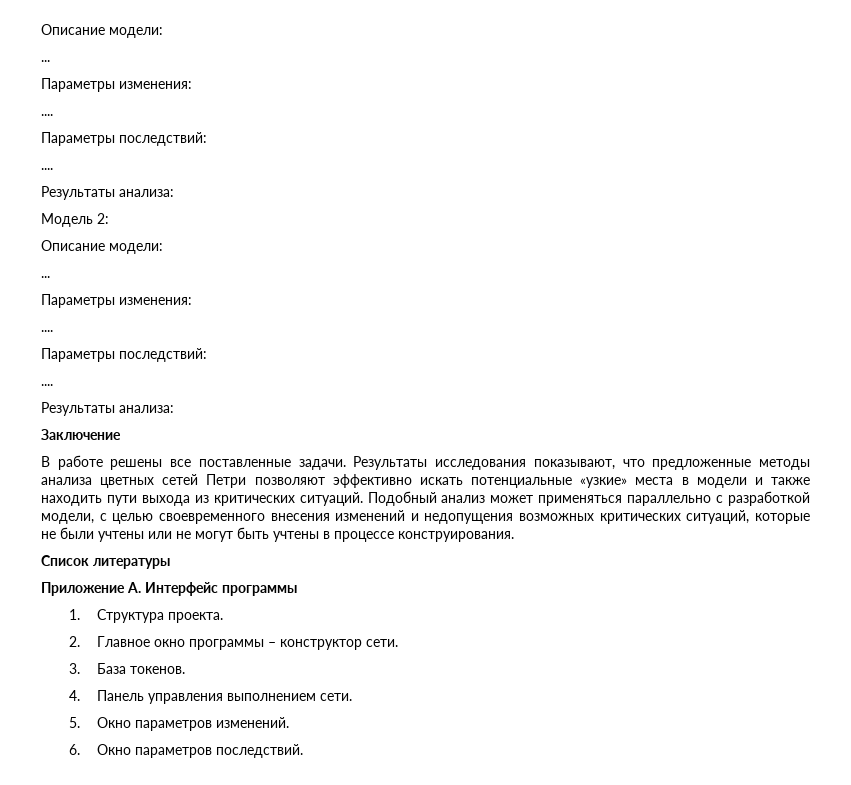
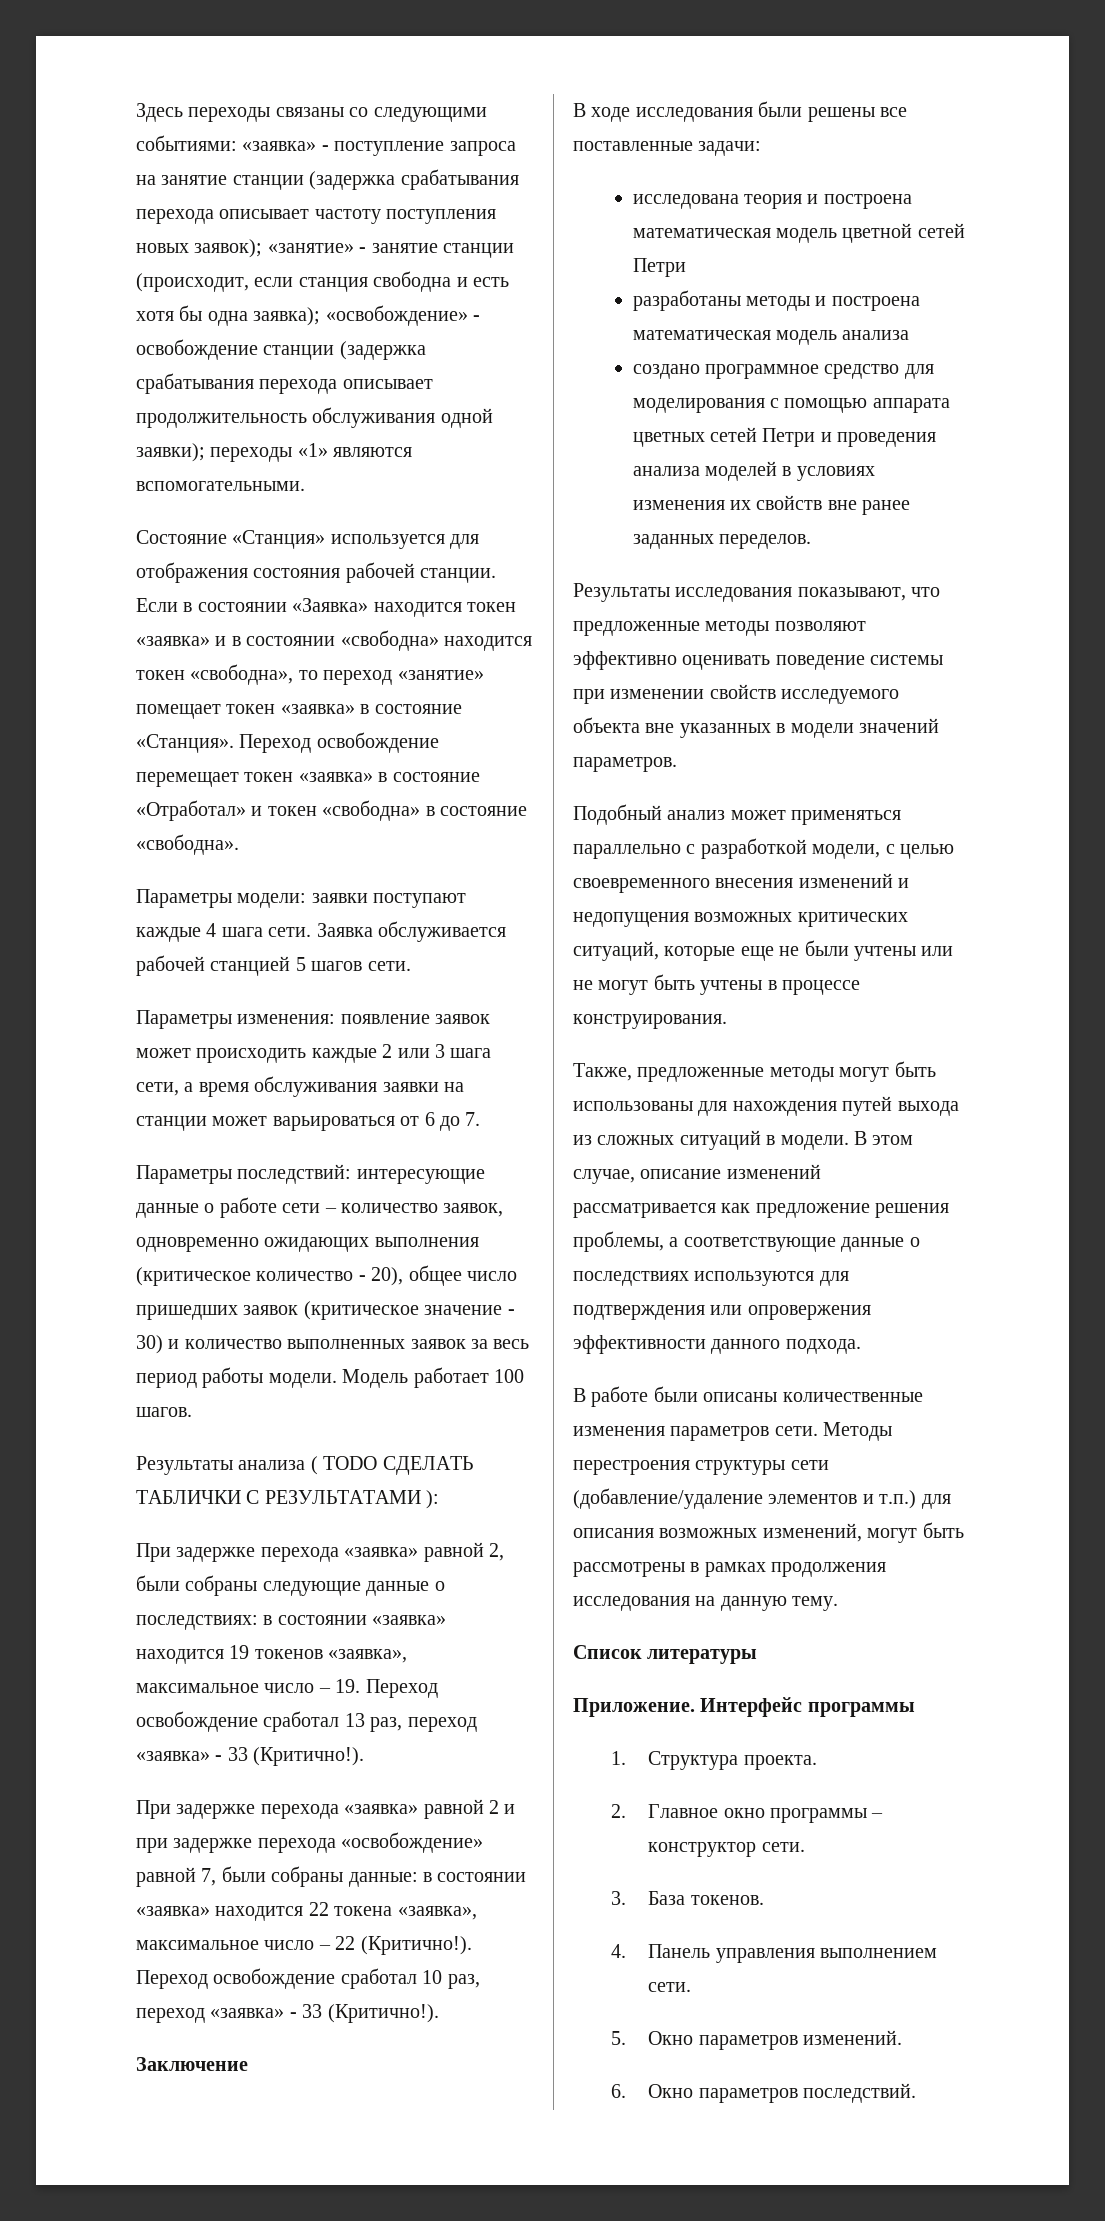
[41,24,163,38] [41,60,50,62] [41,78,192,92] [41,114,53,116] [41,132,207,146] [41,168,53,170] [41,186,174,200] [41,213,109,227] [41,240,163,254] [41,276,50,278] [41,294,192,308] [41,330,53,332] [41,348,207,362] [41,384,53,386] [41,402,174,416] [41,429,121,440] [41,455,346,470] Описание модели: // ... // Параметры изменения: // .... // Параметры последствий: // .... // Результаты анализа: // Модель 2: // Описание модели: // ... // Параметры изменения: // .... // Параметры последствий: // .... // Результаты анализа: // Заключение // В работе решены все поставленные задачи. -> [136,103,487,122] [136,135,516,156] [136,169,519,190] [136,209,497,224] [136,239,514,258] [136,271,509,292] [136,305,480,326] [136,339,426,360] [136,373,433,394] [136,407,493,428] [136,443,413,462] [136,481,305,491] [136,530,480,549] [136,562,497,583] [136,598,516,617] [136,630,532,651] [136,664,484,685] [136,704,462,719] [136,732,439,753] [136,772,480,787] [136,800,527,821] [136,834,239,855] [136,889,467,908] [136,921,506,942] [136,955,411,976] [136,1010,491,1029] [136,1044,492,1063] [136,1076,464,1097] [136,1112,481,1131] [136,1164,485,1184] [136,1197,504,1218] [136,1237,479,1252] [136,1265,517,1286] [136,1301,515,1320] [136,1335,530,1354] [136,1367,524,1388] [136,1407,192,1417] [136,1456,473,1475] [136,1490,440,1509] [136,1542,504,1562] [136,1575,445,1596] [136,1615,447,1630] [136,1645,408,1664] [136,1679,438,1698] [136,1711,477,1732] [136,1747,365,1766] [136,1799,516,1819] [136,1832,484,1853] [136,1866,527,1887] [136,1902,477,1921] [136,1936,472,1955] [136,1968,480,1989] [136,2004,439,2023] [136,2057,248,2071] [573,101,907,122] [573,141,762,156] [632,194,912,209] [632,223,965,243] [632,258,686,277] [632,290,920,311] [632,330,910,345] [632,364,934,379] [632,398,950,413] [632,427,937,447] [632,461,875,481] [632,495,911,515] [632,534,811,549] Здесь переходы связаны со следующими событиями: «заявка» - поступление запроса на занятие станции (задержка срабатывания перехода описывает частоту поступления новых заявок); «занятие» - занятие станции (происходит, если станция свободна и есть хотя бы одна заявка); «освобождение» - освобождение станции (задержка срабатывания перехода описывает продолжительность обслуживания одной заявки); переходы «1» являются вспомогательными. // Состояние «Станция» используется для отображения состояния рабочей станции. Если в состоянии «Заявка» находится токен «заявка» и в состоянии «свободна» находится токен «свободна», то переход «занятие» помещает токен «заявка» в состояние «Станция». Переход освобождение перемещает токен «заявка» в состояние «Отработал» и токен «свободна» в состояние «свободна». // Параметры модели: заявки поступают каждые 4 шага сети. Заявка обслуживается рабочей станцией 5 шагов сети. // Параметры изменения: появление заявок может происходить каждые 2 или 3 шага сети, а время обслуживания заявки на станции может варьироваться от 6 до 7. // Параметры последствий: интересующие данные о работе сети – количество заявок, одновременно ожидающих выполнения (критическое количество - 20), общее число пришедших заявок (критическое значение - 30) и количество выполненных заявок за весь период работы модели. Модель работает 100 шагов. // Результаты анализа ( TODO СДЕЛАТЬ ТАБЛИЧКИ С РЕЗУЛЬТАТАМИ ): // При задержке перехода «заявка» равной 2, были собраны следующие данные о последствиях: в состоянии «заявка» находится 19 токенов «заявка», максимальное число – 19. Переход освобождение сработал 13 раз, переход «заявка» - 33 (Критично!). // При задержке перехода «заявка» равной 2 и при задержке перехода «освобождение» равной 7, были собраны данные: в состоянии «заявка» находится 22 токена «заявка», максимальное число – 22 (Критично!). Переход освобождение сработал 10 раз, переход «заявка» - 33 (Критично!). // Заключение // В ходе исследования были решены все поставленные задачи: // исследована теория и построена математическая модель цветной сетей Петри // разработаны методы и построена математическая модель анализа // создано программное средство для моделирования с помощью аппарата цветных сетей Петри и проведения анализа моделей в условиях изменения их свойств вне ранее заданных переделов. //
[41,474,811,488] [41,492,363,506] анализа цветных сетей Петри позволяют эффективно искать потенциальные «узкие» места в модели и также находить пути выхода из критических ситуаций. -> [774,621,866,631] [573,651,944,670] [573,684,900,704] [573,717,939,738] [573,757,677,772] позволяют эффективно оценивать поведение системы при изменении свойств исследуемого объекта вне указанных в модели значений параметров. //
(810, 518) none -> [740,946,774,961] еще
(514, 536) none -> [573,1061,936,1082] [573,1096,959,1116] [573,1130,914,1150] [573,1164,821,1184] [573,1203,950,1218] [573,1231,920,1252] [573,1271,849,1286] [573,1305,871,1320] [573,1335,861,1354] [573,1386,923,1407] [573,1422,893,1441] [573,1460,829,1475] [573,1488,951,1509] [573,1522,964,1543] [573,1562,887,1577] [573,1596,839,1611] // Также, предложенные методы могут быть использованы для нахождения путей выхода из сложных ситуаций в модели. В этом случае, описание изменений рассматривается как предложение решения проблемы, а соответствующие данные о последствиях используются для подтверждения или опровержения эффективности данного подхода. // В работе были описаны количественные изменения параметров сети. Методы перестроения структуры сети (добавление/удаление элементов и т.п.) для описания возможных изменений, могут быть рассмотрены в рамках продолжения исследования на данную тему.
[41,582,141,596] Приложение А. -> [573,1698,695,1717] Приложение.

